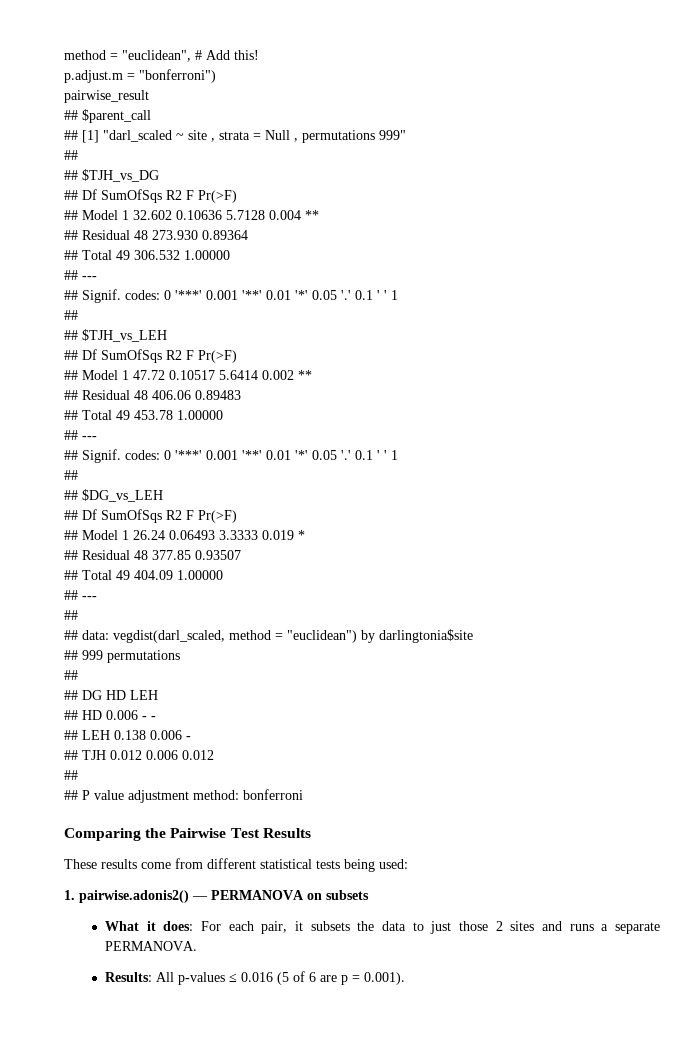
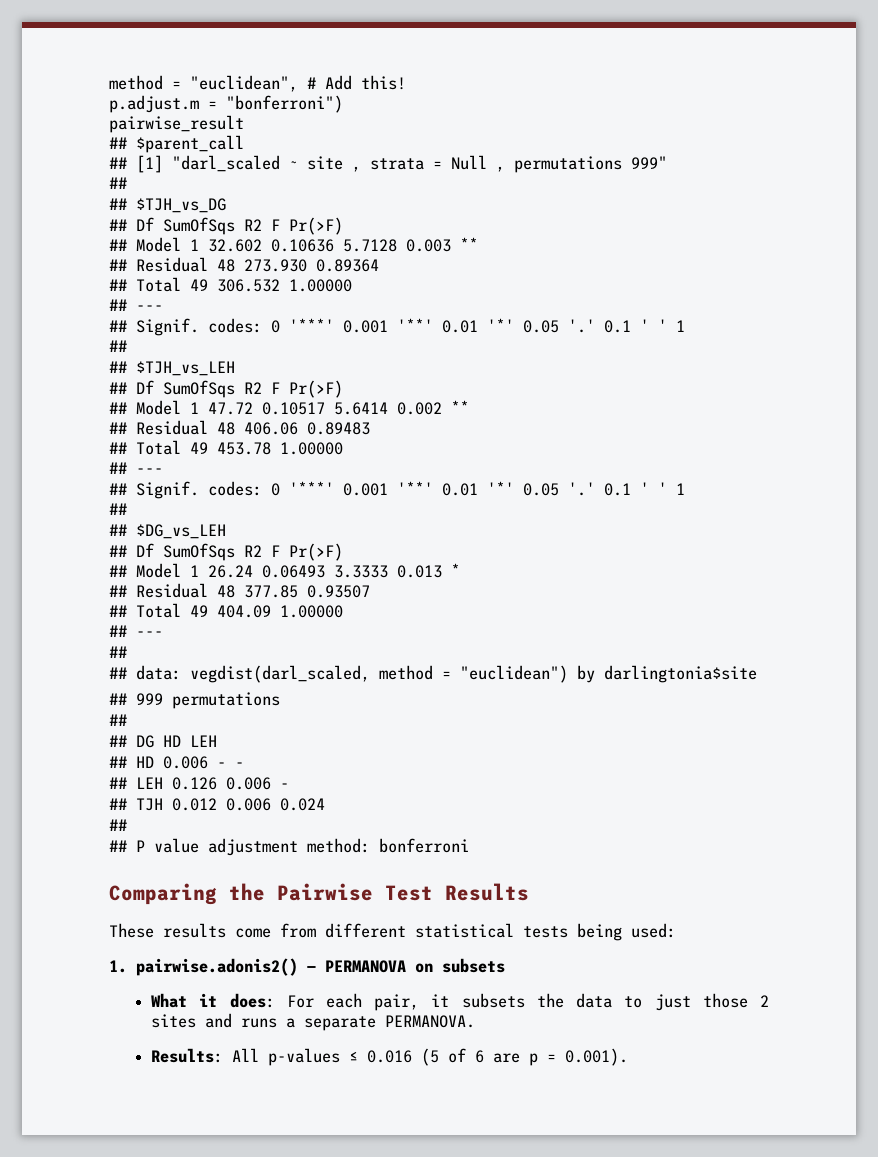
[269,210,301,220] 0.004 -> [406,239,451,252] 0.003
[262,530,294,540] 0.019 -> [397,565,442,578] 0.013
[114,730,146,740] 0.138 -> [172,777,217,790] 0.126
[182,750,214,760] 0.012 -> [280,798,325,811] 0.024

